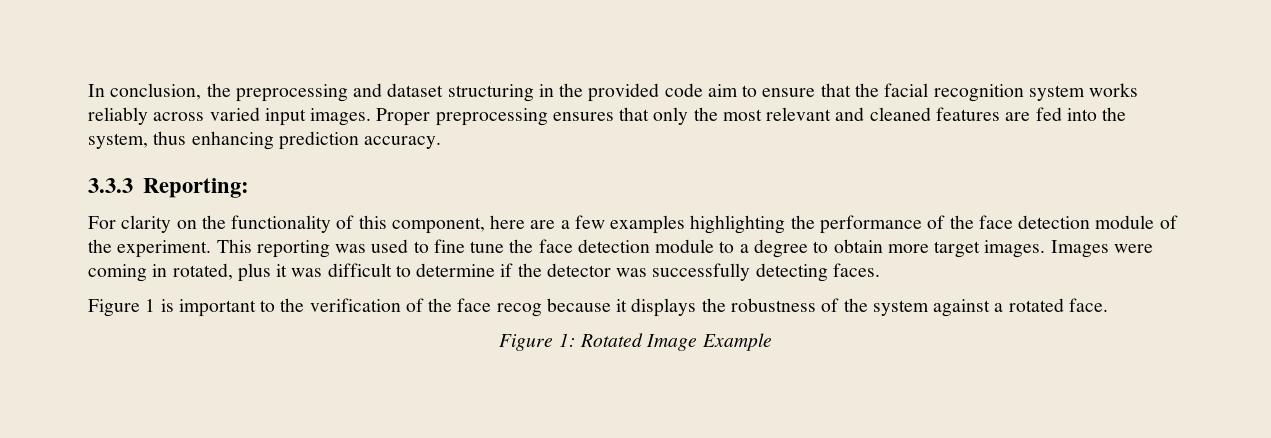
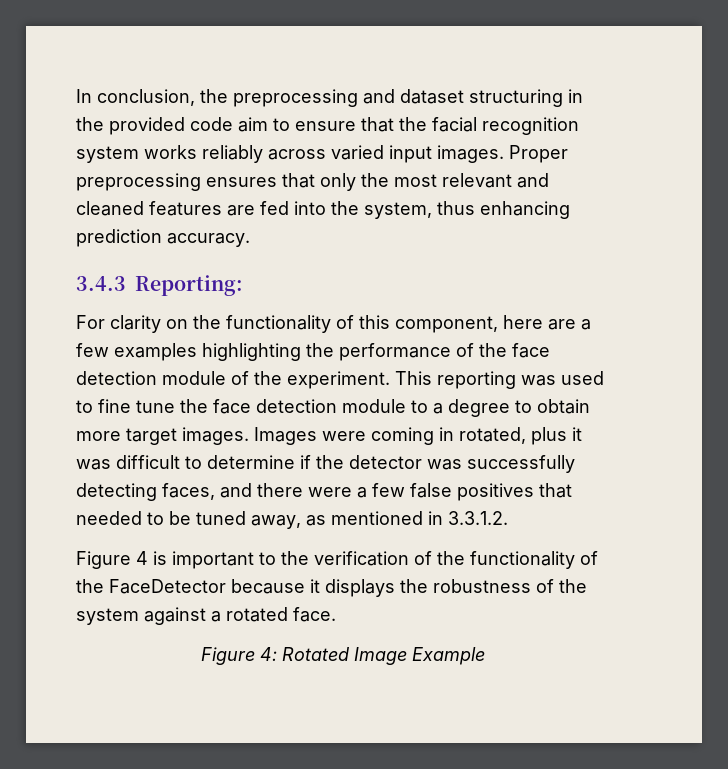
[88,178,133,193] 3.3.3 -> [76,276,126,291] 3.4.3
[832,263,880,277] [88,299,156,317] faces. // Figure 1 -> [162,483,572,501] [76,511,508,529] [76,551,148,569] faces, and there were a few false positives that needed to be tuned away, as mentioned in 3.3.1.2. // Figure 4
[457,298,542,317] face recog -> [470,551,598,569] [76,579,226,594] functionality of the FaceDetector
[558,333,576,347] 1: -> [260,647,277,661] 4:

